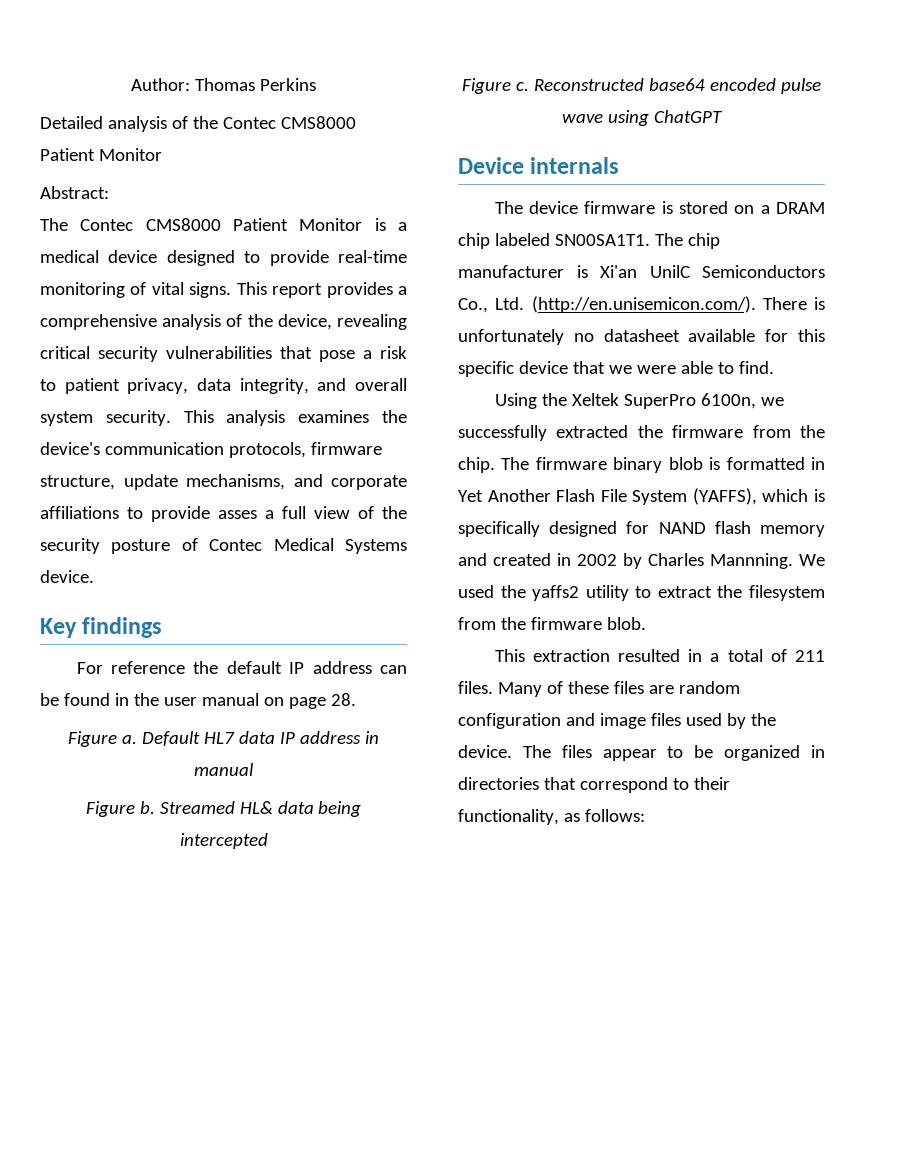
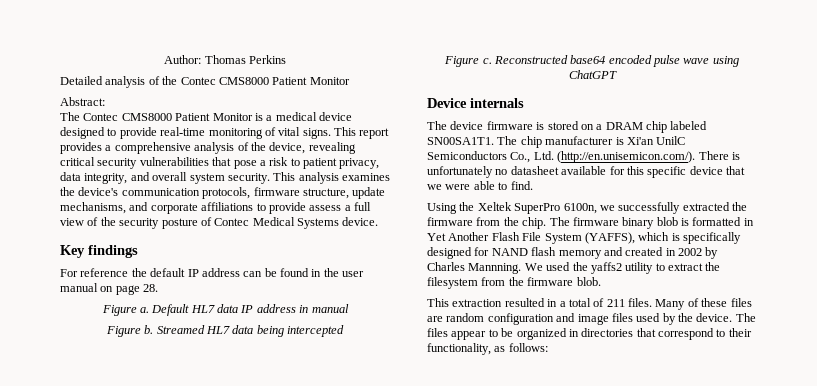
[218,510,257,519] asses -> [309,205,342,211] assess
[239,801,273,814] HL& -> [206,326,230,334] HL7

